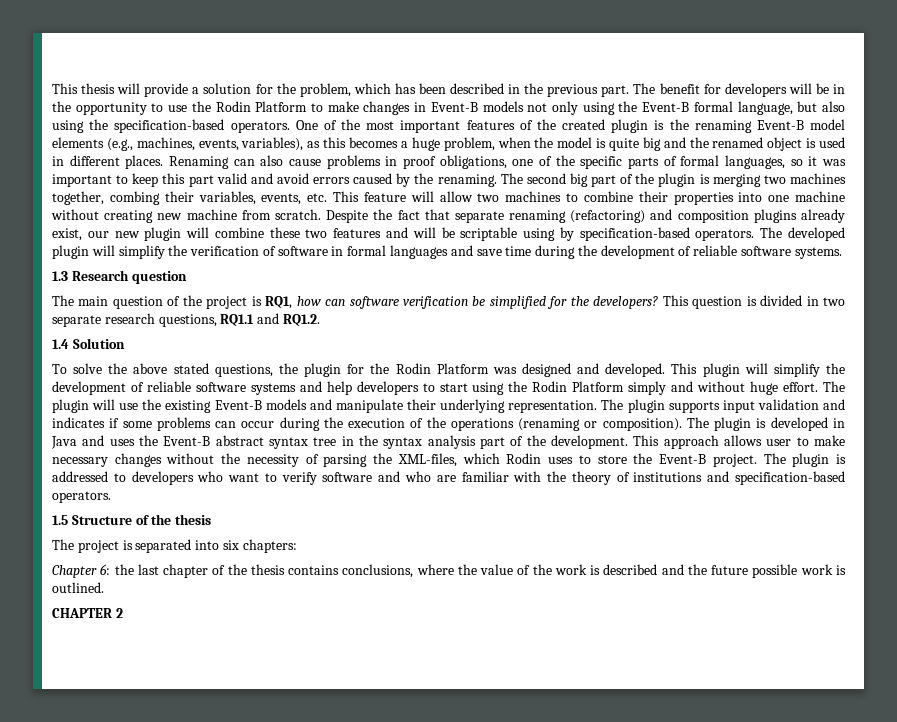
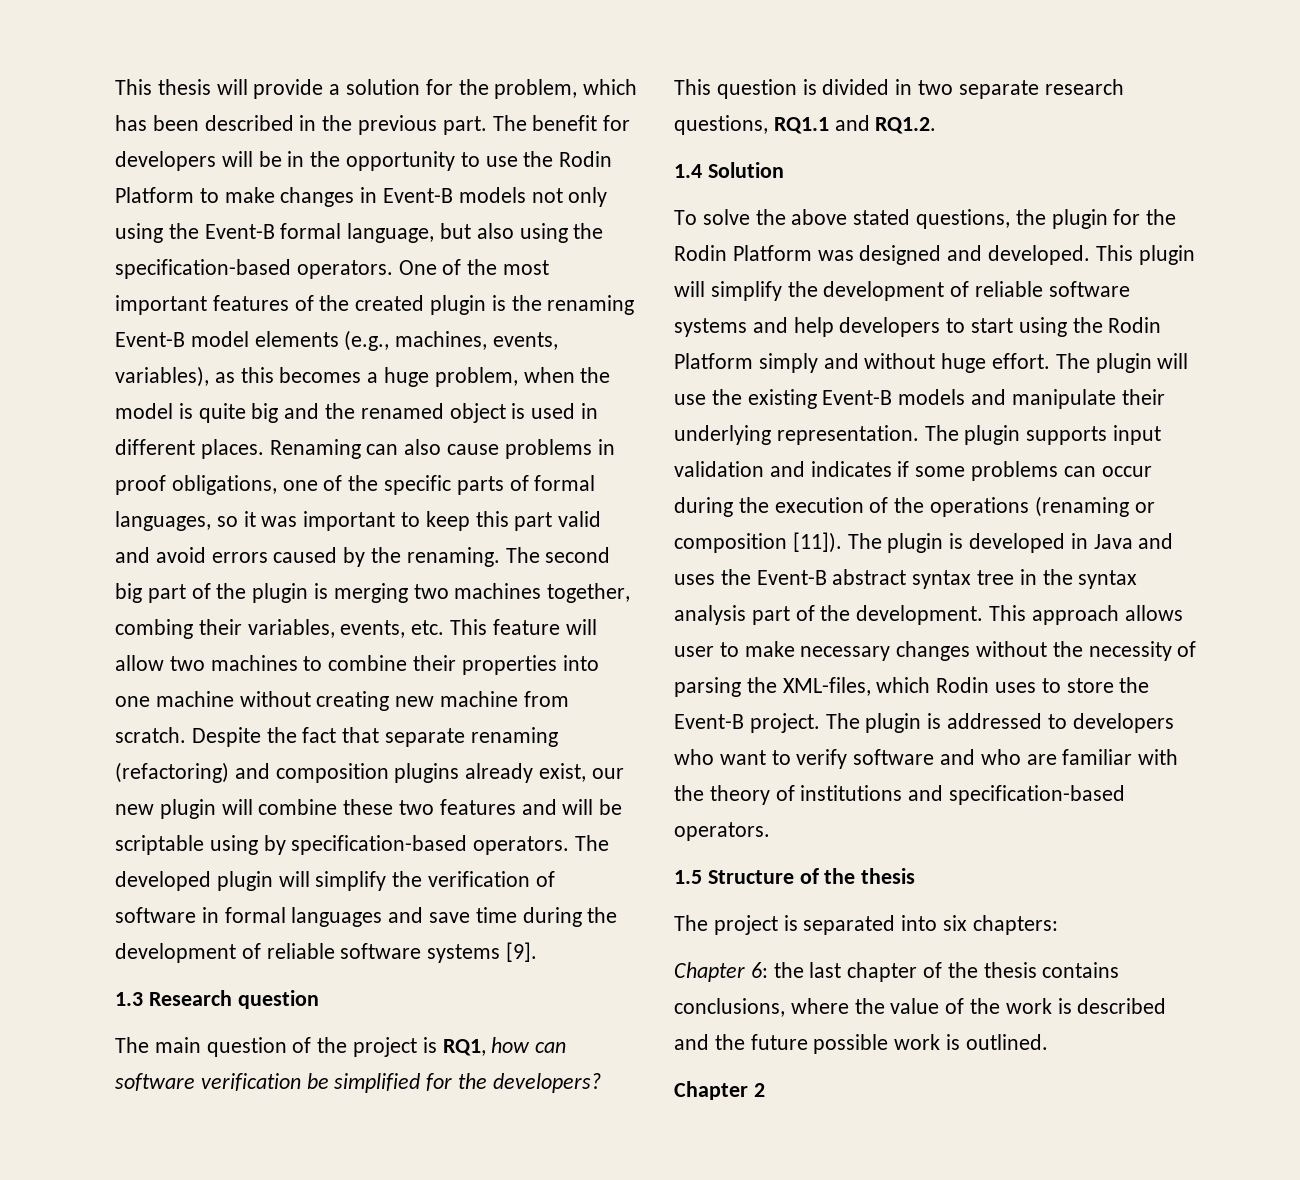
[794,247,842,259] systems. -> [427,942,538,963] systems [9].
[602,418,682,431] composition). -> [674,532,842,553] composition [11]).
[52,608,112,618] CHAPTER -> [674,1081,748,1100] Chapter

